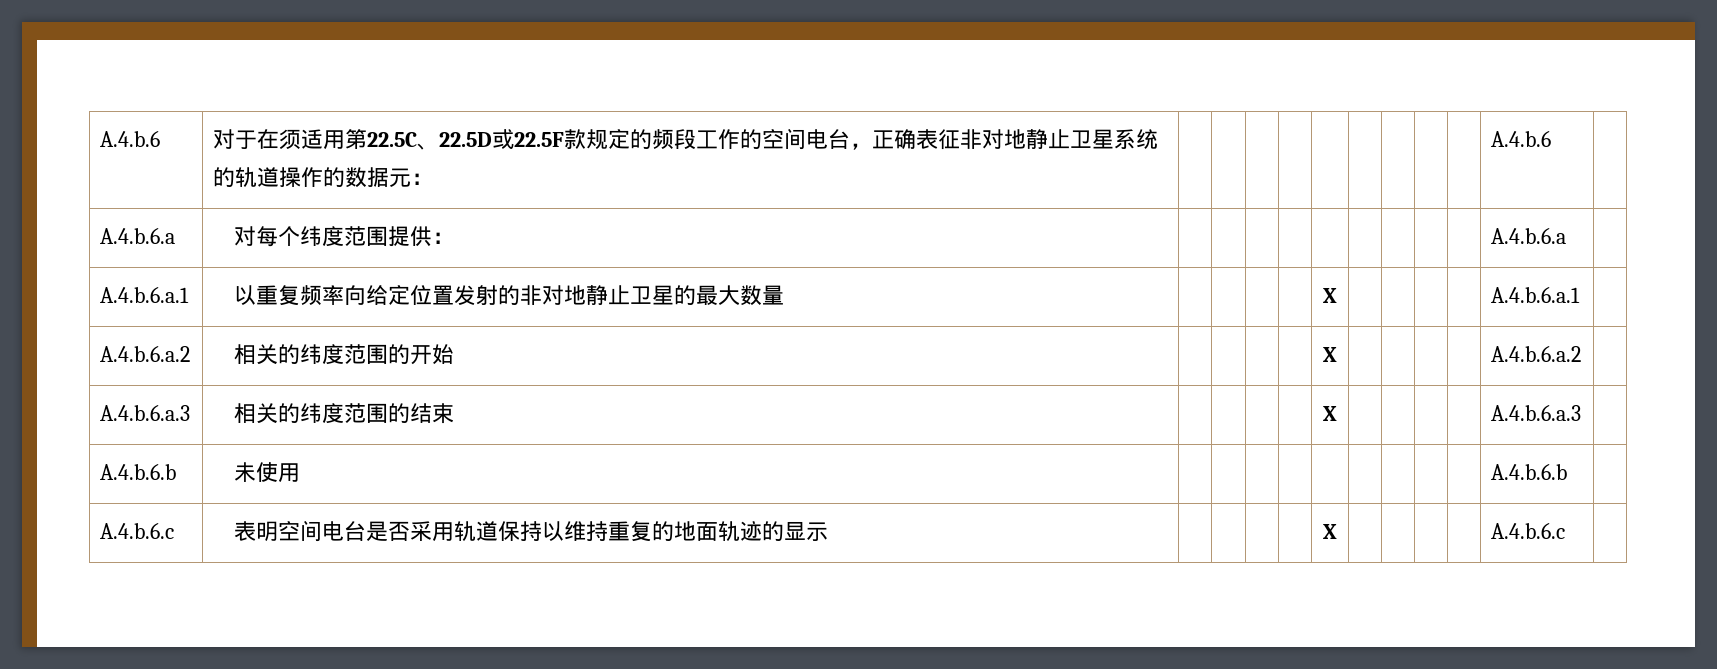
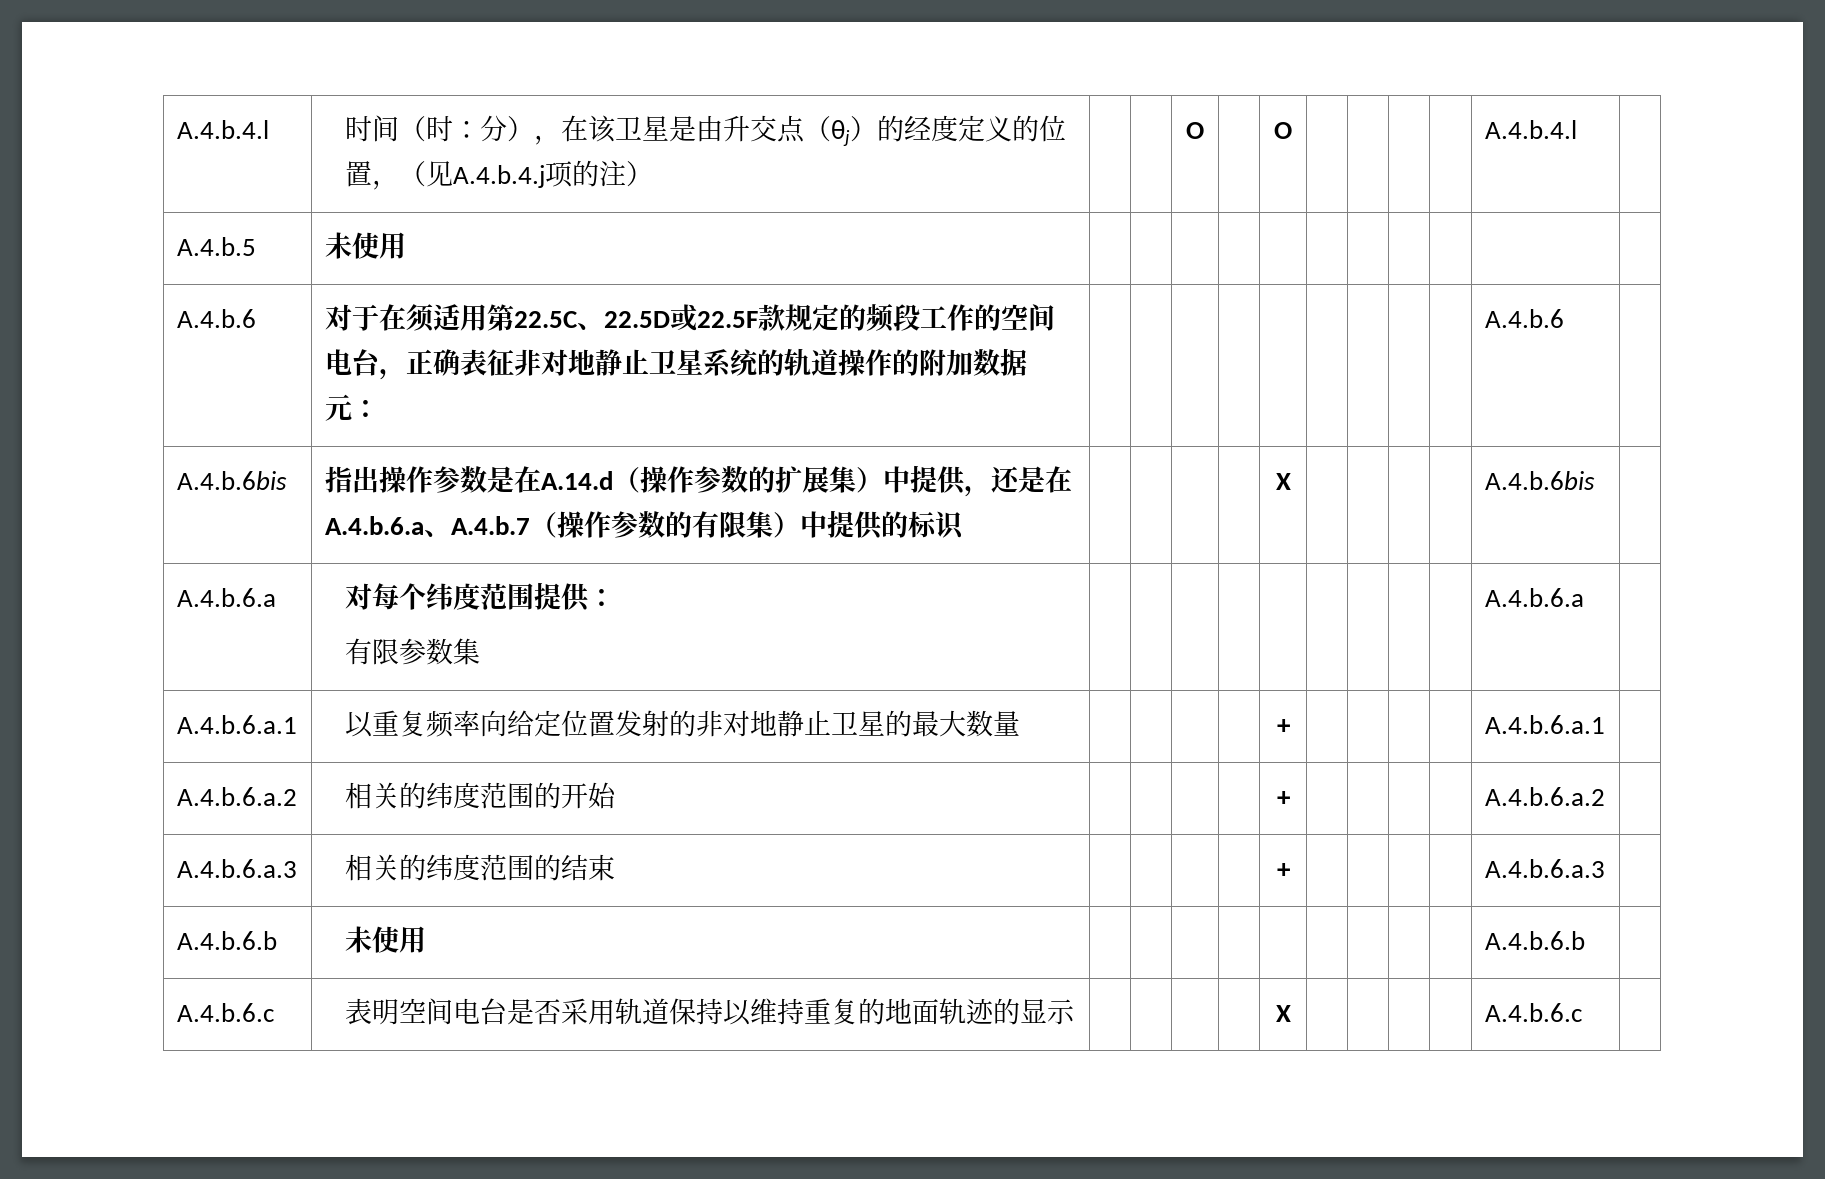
(100, 139) none -> [176,120,269,139] [344,115,1066,146] [344,160,653,190] [1186,122,1204,139] [1274,122,1292,139] [1484,120,1577,139] [176,237,256,256] [324,232,406,259] A.4.b.4.l | 时间（时：分），在该卫星是由升交点（θj）的经度定义的位置，（见A.4.b.4.j项的注） | | | O | | O | | | | | A.4.b.4.l | // A.4.b.5 | 未使用 | | | | | | | | | | | //
(346, 177) none -> [918,349,973,376] 附加
(1552, 139) none -> [176,471,287,490] [324,465,1072,497] [324,510,965,540] [1275,473,1291,490] [1484,471,1595,490] // A.4.b.6bis | 指出操作参数是在A.14.d（操作参数的扩展集）中提供，还是在A.4.b.6.a、A.4.b.7（操作参数的有限集）中提供的标识 | | | | | X | | | | | A.4.b.6bis |
(454, 238) none -> [344,638,480,665] // 有限参数集
[1323,288,1337,303] X -> [1276,719,1290,734] +
[1323,347,1337,362] X -> [1276,791,1290,806] +
[1323,406,1337,421] X -> [1276,863,1290,878] +

